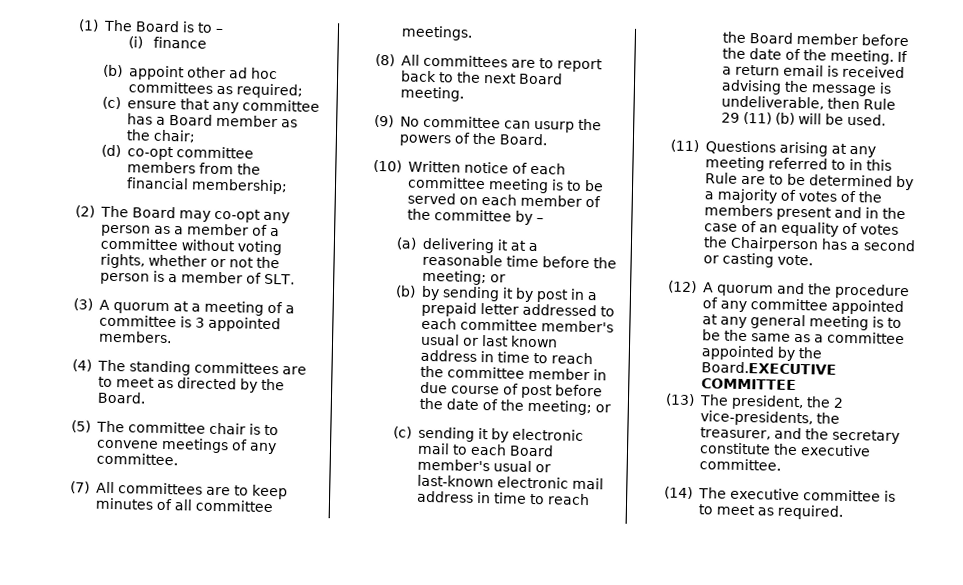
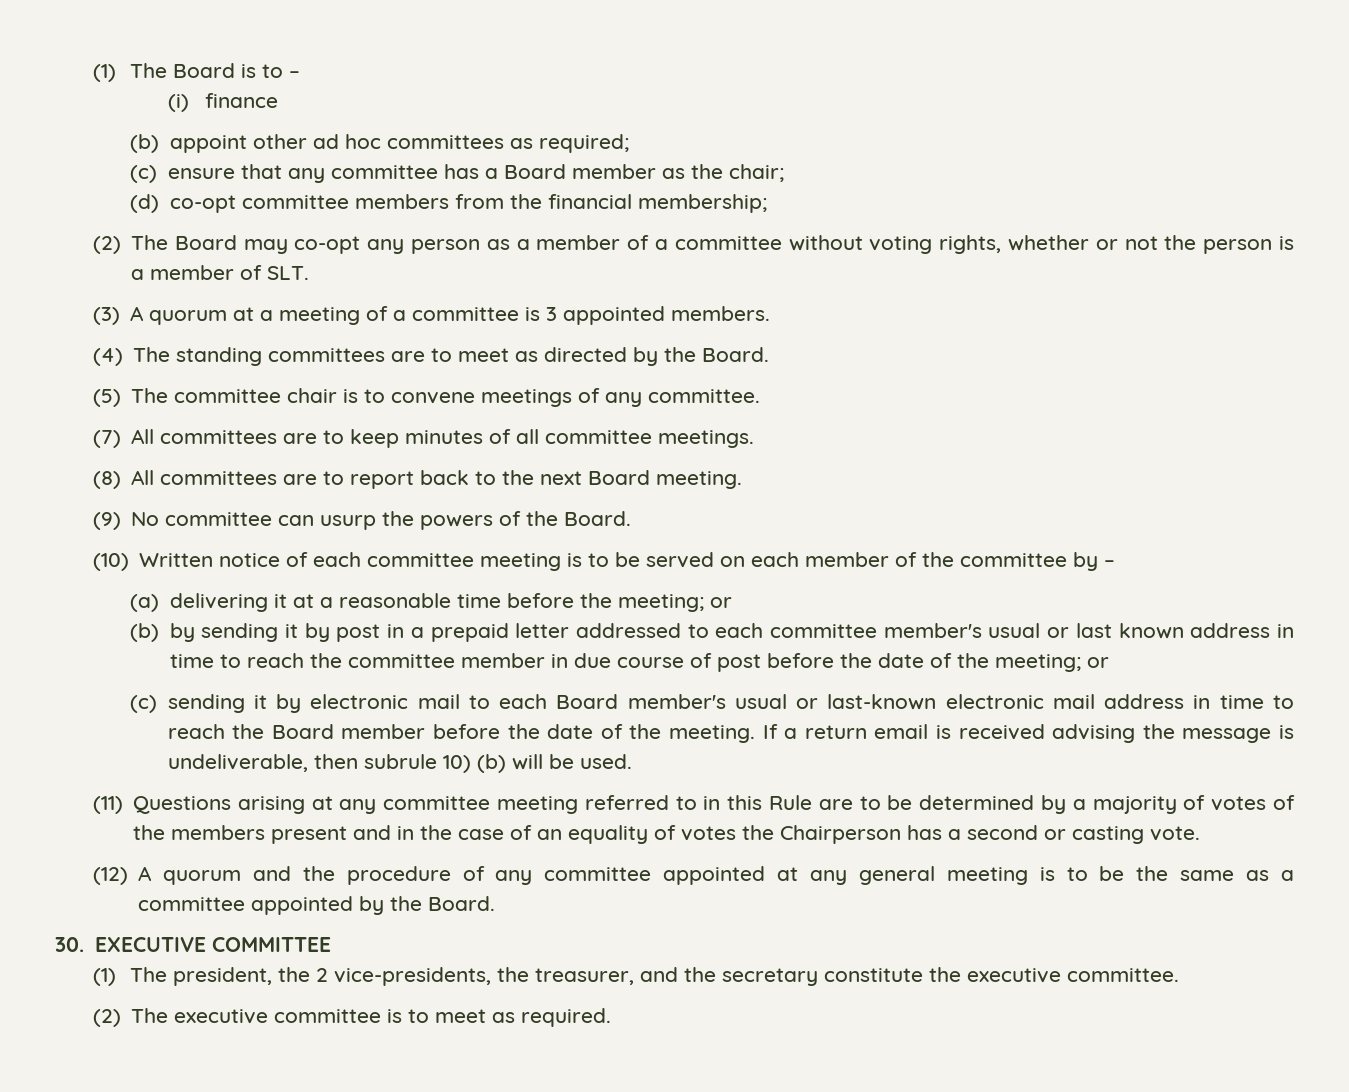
[863,98,897,110] [721,111,773,125] Rule 29 (11) -> [363,754,471,773] subrule 10)
(876, 151) none -> [383,796,491,810] committee
[700,361,837,375] Board.EXECUTIVE -> [428,896,496,911] [55,937,206,952] Board. // 30. EXECUTIVE
[665,393,696,407] (13) -> [92,968,116,986] (1)
[664,486,694,500] (14) -> [92,1009,121,1027] (2)

